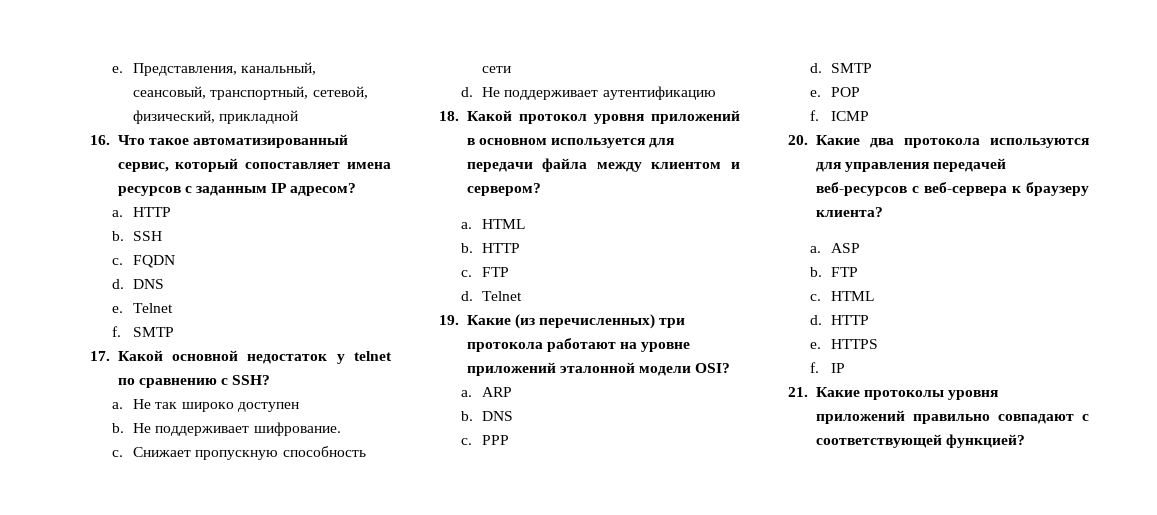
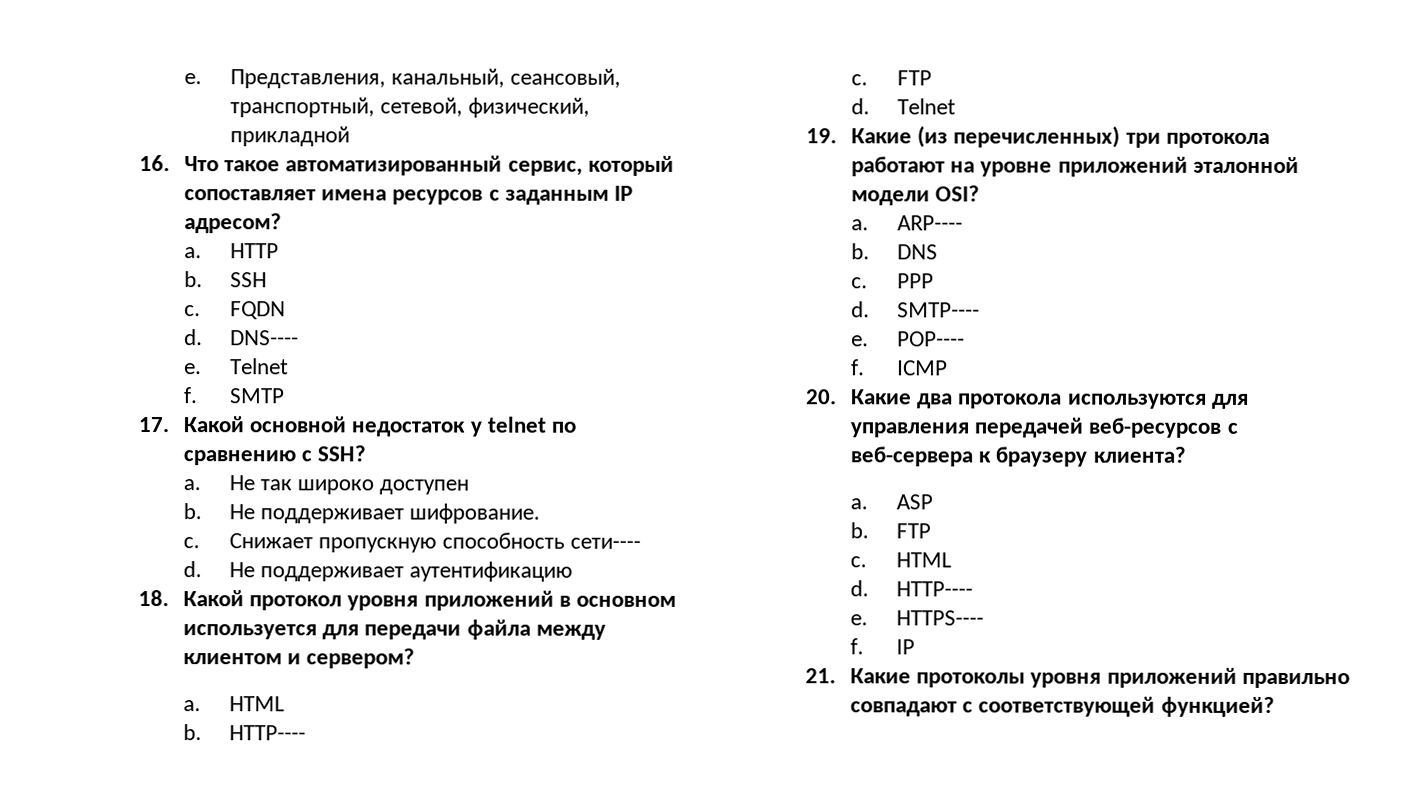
[133,279,165,289] DNS -> [229,330,299,346] DNS----
[482,66,512,73] сети -> [570,537,642,549] сети----
[482,243,521,253] HTTP -> [228,725,306,741] HTTP----
[482,387,513,397] ARP -> [896,215,963,231] ARP----
[831,63,873,73] [809,87,861,97] SMTP // e. POP -> [896,302,980,318] [851,331,965,347] SMTP---- // e. POP----
[831,315,870,325] [809,339,879,349] HTTP // e. HTTPS -> [895,581,973,597] [850,610,984,626] HTTP---- // e. HTTPS----

